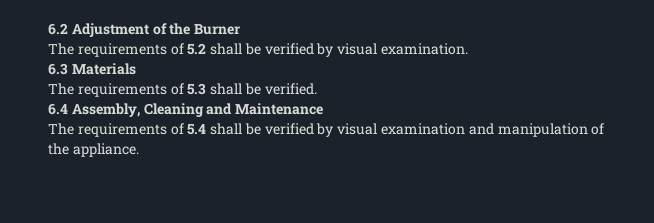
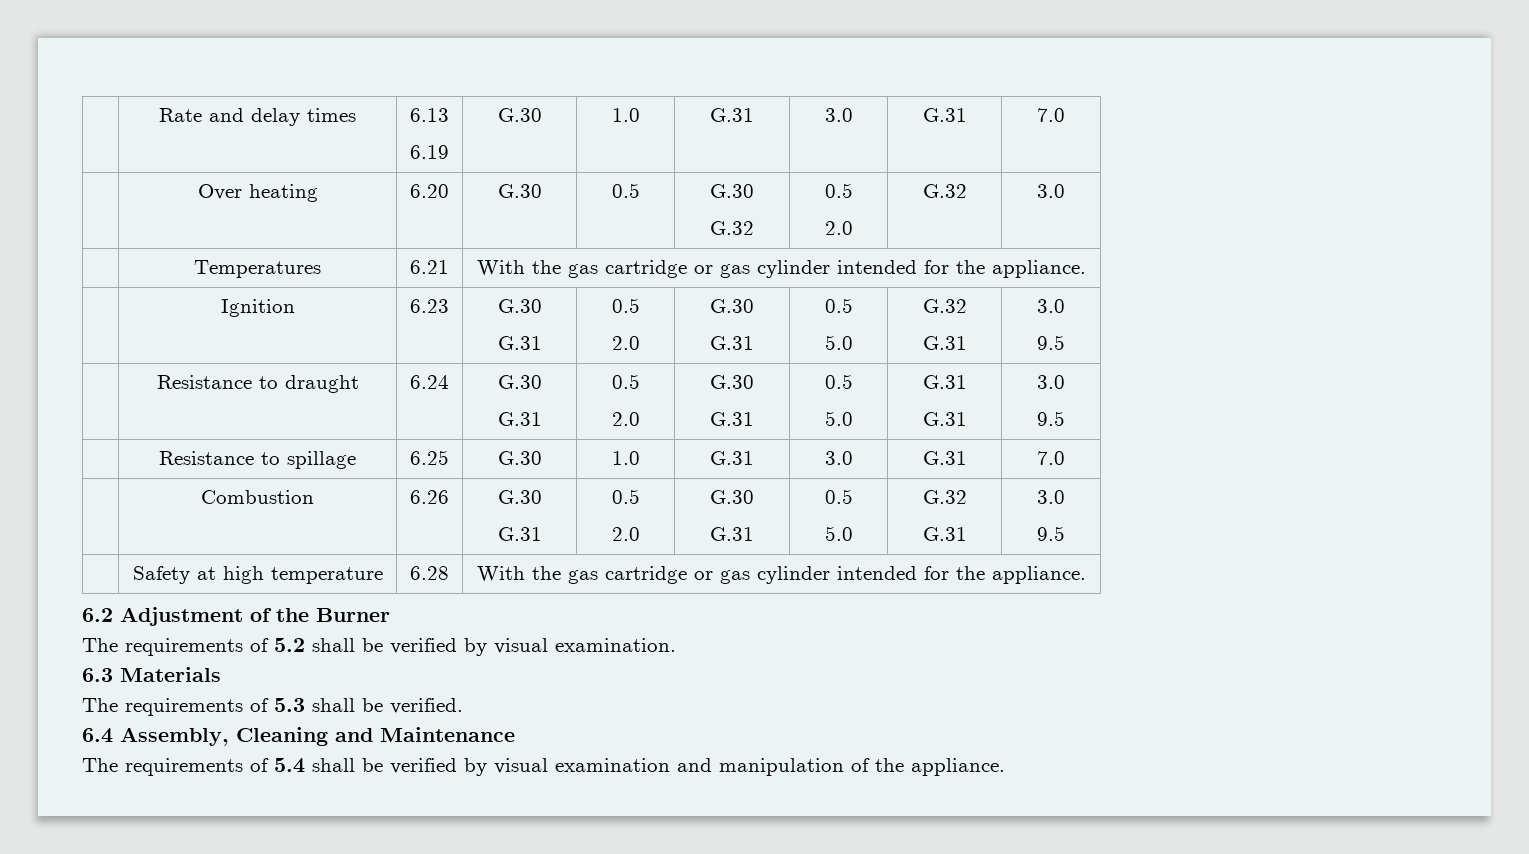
(48, 29) none -> [159,108,356,126] [410,108,449,122] [410,145,449,159] [497,108,542,122] [611,108,640,122] [710,108,754,122] [824,108,853,122] [922,108,967,122] [1037,108,1065,122] [197,184,318,202] [410,184,449,198] [497,184,542,198] [611,183,640,198] [710,184,754,198] [710,221,754,235] [824,183,853,198] [824,221,853,235] [922,184,967,198] [1037,184,1065,198] [194,260,321,278] [410,260,449,274] [477,260,1086,278] [220,299,295,317] [410,299,449,313] [497,299,542,313] [497,336,542,350] [611,298,640,313] [611,336,640,350] [710,299,754,313] [710,336,754,350] [824,298,853,313] [824,335,853,350] [922,299,967,313] [922,336,967,350] [1037,299,1065,313] [1037,335,1065,350] [156,375,359,393] [410,375,449,389] [497,375,542,389] [497,412,542,426] [611,374,640,389] [611,412,640,426] [710,375,754,389] [710,412,754,426] [824,374,853,389] [824,411,853,426] [922,375,967,389] [922,412,967,426] [1037,375,1065,389] [1037,411,1065,426] [159,451,356,469] [410,450,449,465] [497,451,542,465] [611,451,640,465] [710,451,754,465] [824,451,853,465] [922,451,967,465] [1037,451,1065,465] [201,490,314,504] [410,490,449,504] [497,490,542,504] [497,527,542,541] [611,489,640,504] [611,527,640,541] [710,490,754,504] [710,527,754,541] [824,489,853,504] [824,526,853,541] [922,490,967,504] [922,527,967,541] [1037,490,1065,504] [1037,526,1065,541] [132,566,383,584] [410,566,449,580] [477,566,1086,584] | Rate and delay times | 6.13 // 6.19 | G.30 | 1.0 | G.31 | 3.0 | G.31 | 7.0 // | Over heating | 6.20 | G.30 | 0.5 | G.30 // G.32 | 0.5 // 2.0 | G.32 | 3.0 // | Temperatures | 6.21 | With the gas cartridge or gas cylinder intended for the appliance. // | Ignition | 6.23 | G.30 // G.31 | 0.5 // 2.0 | G.30 // G.31 | 0.5 // 5.0 | G.32 // G.31 | 3.0 // 9.5 // | Resistance to draught | 6.24 | G.30 // G.31 | 0.5 // 2.0 | G.30 // G.31 | 0.5 // 5.0 | G.31 // G.31 | 3.0 // 9.5 // | Resistance to spillage | 6.25 | G.30 | 1.0 | G.31 | 3.0 | G.31 | 7.0 // | Combustion | 6.26 | G.30 // G.31 | 0.5 // 2.0 | G.30 // G.31 | 0.5 // 5.0 | G.32 // G.31 | 3.0 // 9.5 // | Safety at high temperature | 6.28 | With the gas cartridge or gas cylinder intended for the appliance. //

